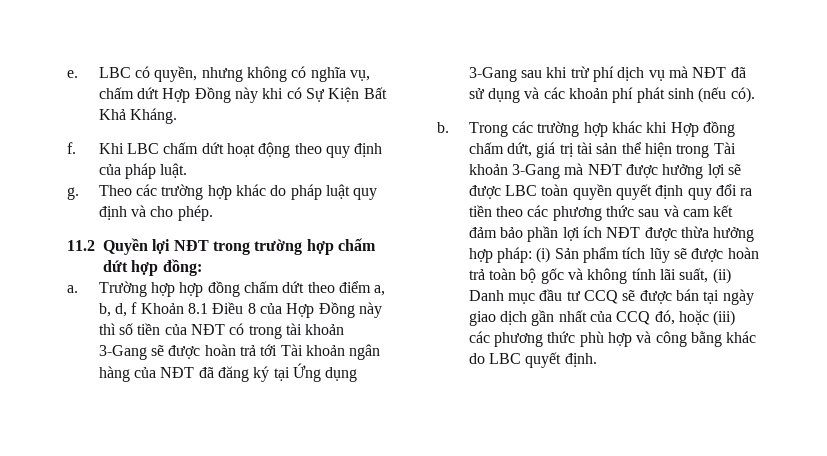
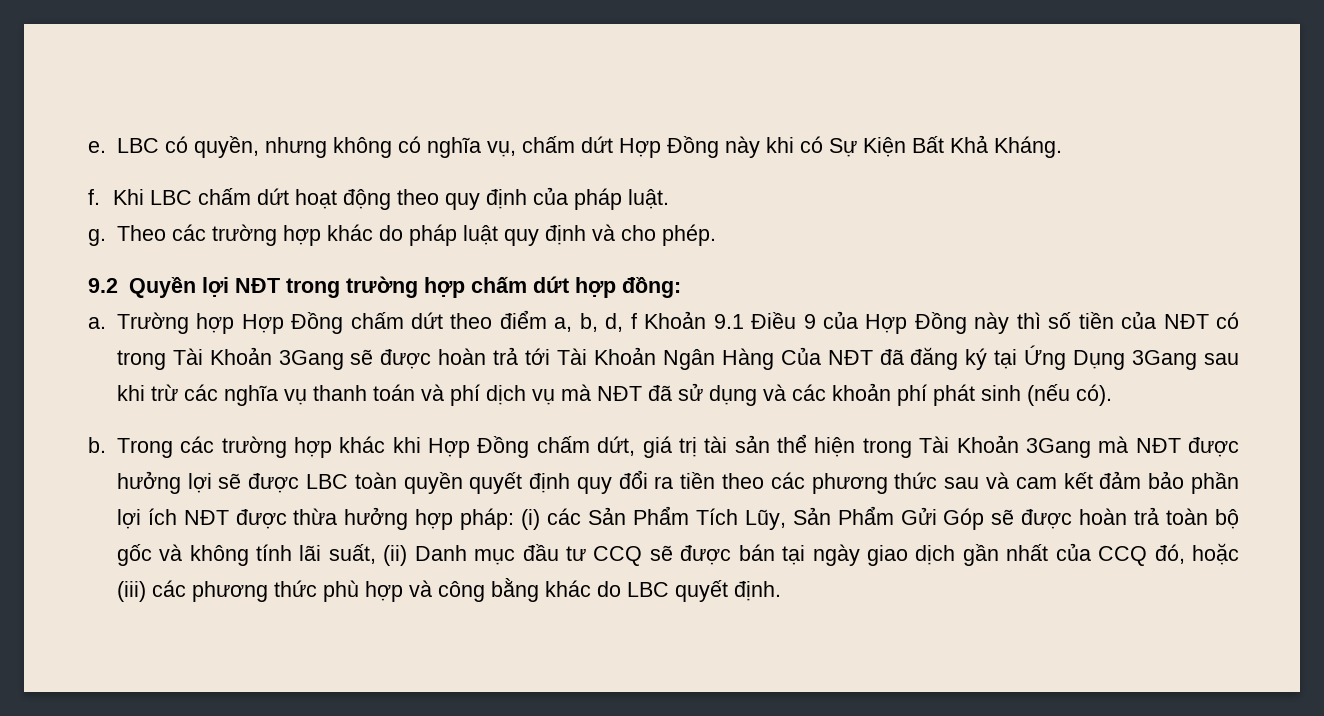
[67,240,95,251] 11.2 -> [88,278,118,293] 9.2
[179,281,240,297] hợp đồng -> [241,312,344,334] Hợp Đồng
[188,302,256,314] 8.1 Điều 8 -> [713,312,816,329] 9.1 Điều 9
[285,323,345,335] [98,345,147,360] tài khoản 3-Gang -> [172,347,344,370] Tài Khoản 3Gang
[305,344,381,360] [98,366,157,382] khoản ngân hàng của -> [593,347,821,370] Khoản Ngân Hàng Của
[325,367,358,382] [468,67,517,82] dụng 3-Gang -> [1073,350,1198,370] Dụng 3Gang
(590, 72) none -> [183,384,444,406] các nghĩa vụ thanh toán và
[702,121,735,137] đồng -> [477,436,530,458] Đồng
[468,164,561,179] khoản 3-Gang -> [956,435,1091,458] Khoản 3Gang
[554,247,670,263] Sản phẩm tích lũy -> [547,506,985,530] các Sản Phẩm Tích Lũy, Sản Phẩm Gửi Góp

